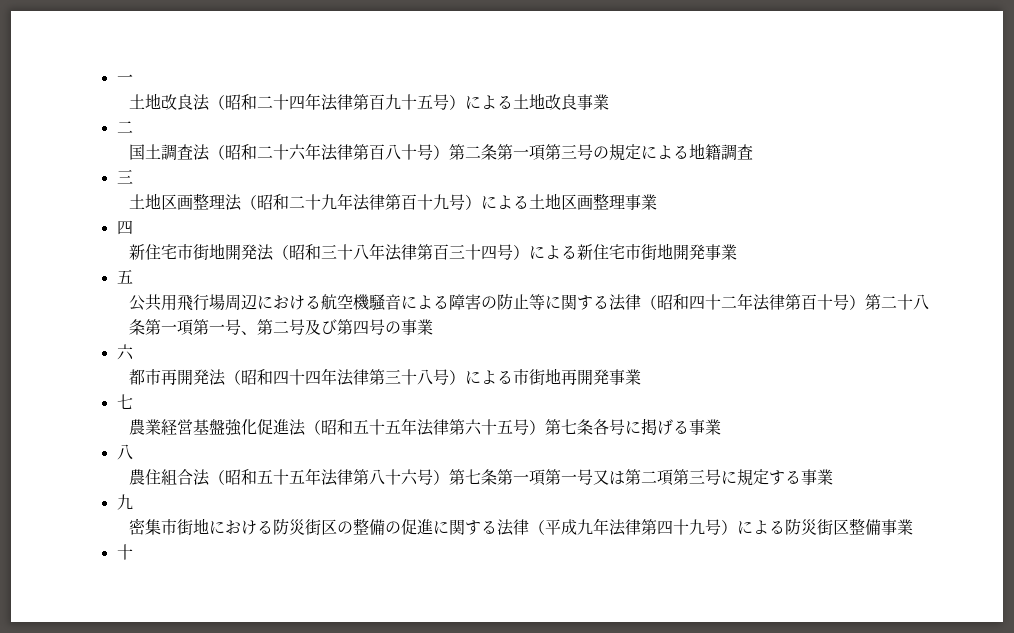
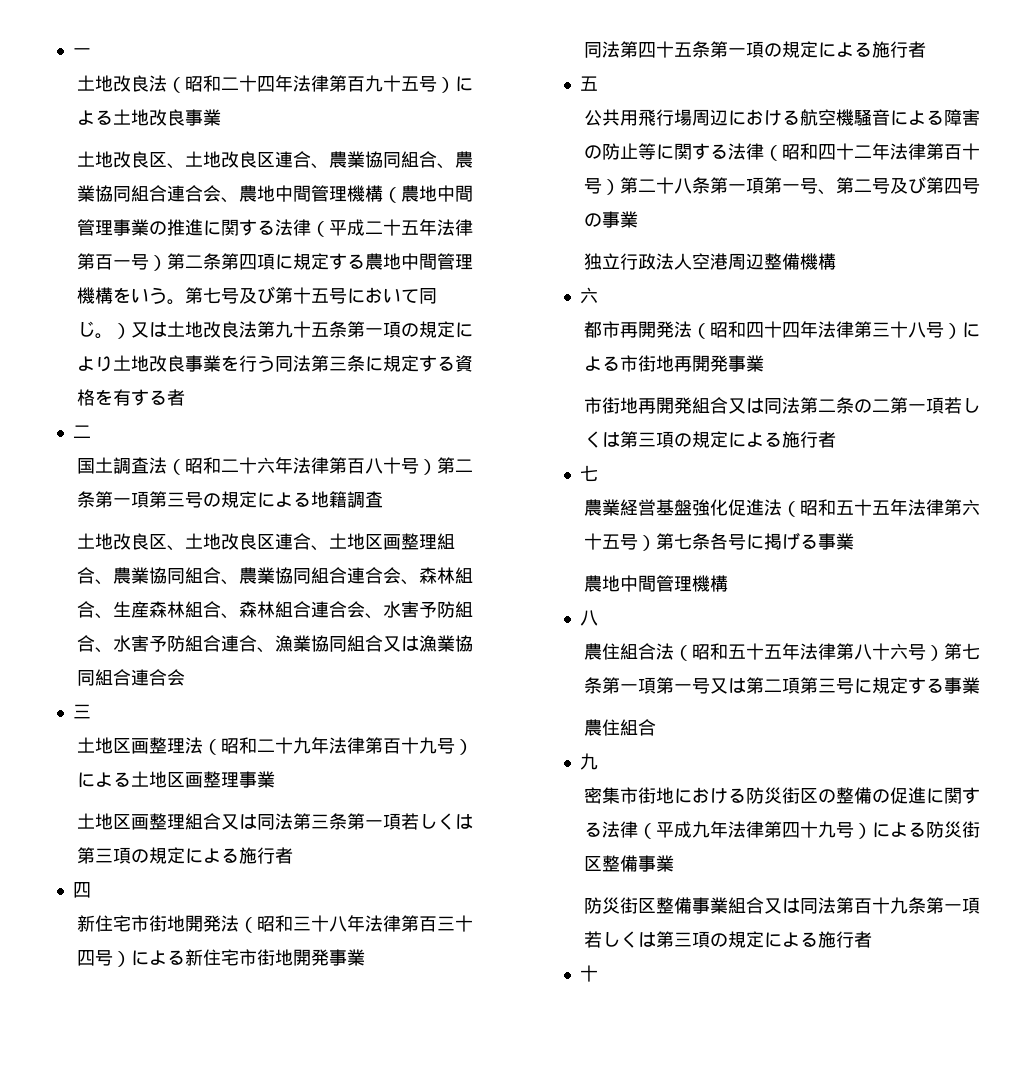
(610, 102) none -> [77,151,474,169] [77,185,474,203] [77,219,474,237] [77,253,474,271] [77,286,438,305] [77,321,474,339] [77,355,474,372] [77,389,186,406] // 土地改良区、土地改良区連合、農業協同組合、農業協同組合連合会、農地中間管理機構（農地中間管理事業の推進に関する法律（平成二十五年法律第百一号）第二条第四項に規定する農地中間管理機構をいう。第七号及び第十五号において同じ。）又は土地改良法第九十五条第一項の規定により土地改良事業を行う同法第三条に規定する資格を有する者
(754, 152) none -> [77,533,456,551] [77,567,474,585] [77,601,474,619] [77,635,474,653] [77,669,186,686] // 土地改良区、土地改良区連合、土地区画整理組合、農業協同組合、農業協同組合連合会、森林組合、生産森林組合、森林組合連合会、水害予防組合、水害予防組合連合、漁業協同組合又は漁業協同組合連合会
(658, 202) none -> [77,813,474,830] [77,847,294,864] // 土地区画整理組合又は同法第三条第一項若しくは第三項の規定による施行者
(738, 252) none -> [584,41,927,58] // 同法第四十五条第一項の規定による施行者
(434, 327) none -> [584,253,837,270] // 独立行政法人空港周辺整備機構
(642, 377) none -> [584,397,981,414] [584,431,837,448] // 市街地再開発組合又は同法第二条の二第一項若しくは第三項の規定による施行者
(722, 427) none -> [584,575,729,592] // 農地中間管理機構
(834, 477) none -> [584,719,657,736] // 農住組合
(914, 527) none -> [584,897,981,914] [584,931,873,948] // 防災街区整備事業組合又は同法第百十九条第一項若しくは第三項の規定による施行者

